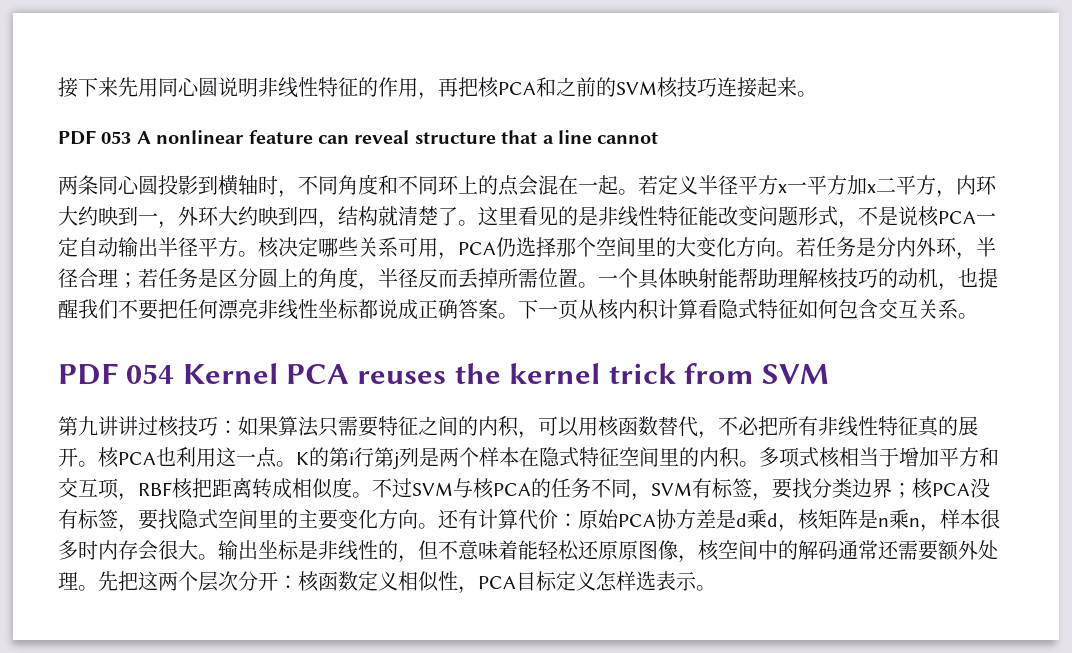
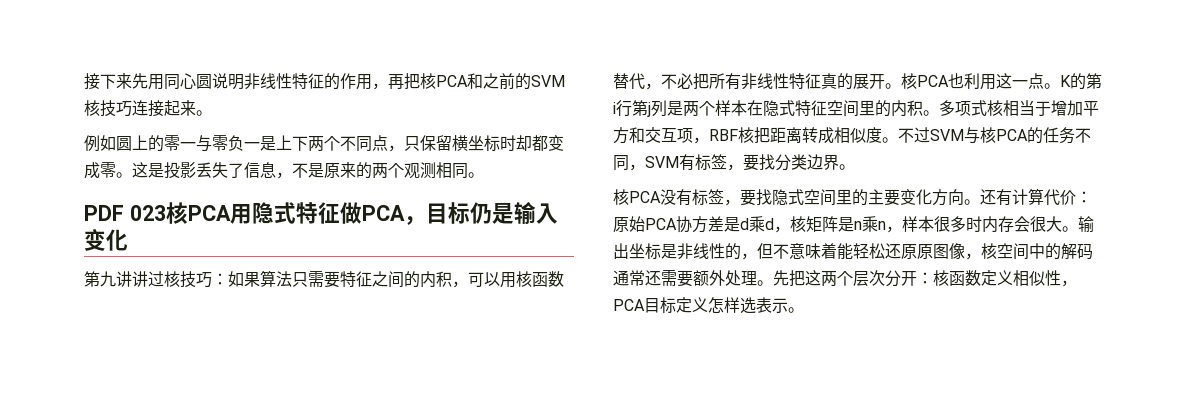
[58,130,659,145] [58,174,997,198] [58,206,996,229] [58,237,996,260] [58,267,998,291] [58,299,978,320] [58,363,830,385] PDF 053 A nonlinear feature can reveal structure that a line cannot // 两条同心圆投影到横轴时，不同角度和不同环上的点会混在一起。若定义半径平方x一平方加x二平方，内环大约映到一，外环大约映到四，结构就清楚了。这里看见的是非线性特征能改变问题形式，不是说核PCA一定自动输出半径平方。核决定哪些关系可用，PCA仍选择那个空间里的大变化方向。若任务是分内外环，半径合理；若任务是区分圆上的角度，半径反而丢掉所需位置。一个具体映射能帮助理解核技巧的动机，也提醒我们不要把任何漂亮非线性坐标都说成正确答案。下一页从核内积计算看隐式特征如何包含交互关系。 // PDF 054 Kernel PCA reuses the kernel trick from SVM -> [84,135,564,152] [84,162,484,179] [84,202,558,225] [84,229,128,251] 例如圆上的零一与零负一是上下两个不同点，只保留横坐标时却都变成零。这是投影丢失了信息，不是原来的两个观测相同。 // PDF 023核PCA用隐式特征做PCA，目标仍是输入变化
[892,483,912,498] ； -> [839,164,855,170] 。 //

